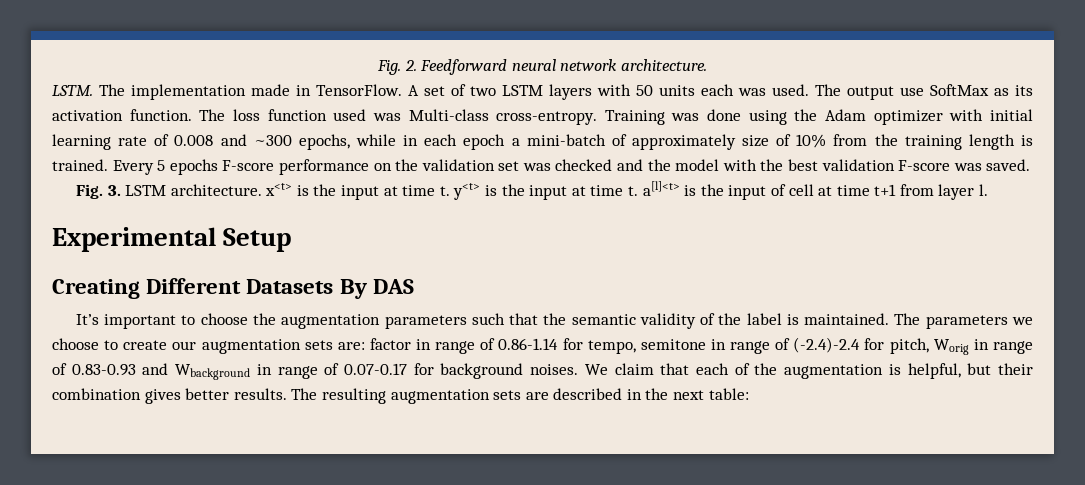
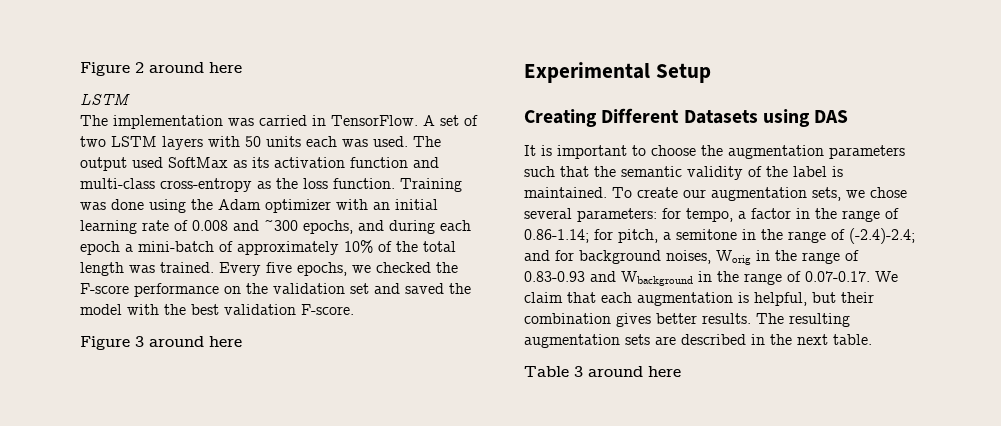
[377,59,707,75] [52,84,290,100] Fig. 2. Feedforward neural network architecture. // LSTM. The implementation made -> [80,62,242,76] [80,93,130,105] [80,115,307,129] Figure 2 around here // LSTM // The implementation was carried
[900,87,924,96] use -> [132,157,163,168] used
[129,109,598,125] function. The loss function used was Multi-class cross-entropy. -> [350,157,439,168] [80,178,395,192] function and multi-class cross-entropy as the loss function.
(984, 115) none -> [373,202,390,210] an
[355,134,419,146] while in -> [358,220,435,234] and during
[742,134,1033,150] [52,159,218,175] size of 10% from the training length is trained. Every 5 epochs -> [344,240,456,253] [80,262,458,276] 10% of the total length was trained. Every five epochs, we checked the
[522,159,644,171] was checked and -> [374,283,444,294] and saved
[898,159,1031,171] [75,181,989,200] F-score was saved. // Fig. 3. LSTM architecture. x<t> is the input at time t. y<t> is the input at time t. a[l]<t> is the input of cell at time t+1 from layer l. -> [301,304,354,315] [80,336,242,350] F-score. // Figure 3 around here
[339,279,367,299] By -> [762,109,810,127] using
[75,314,99,325] It’s -> [524,145,552,156] It is
[894,313,1033,329] [52,338,365,354] The parameters we choose to create our augmentation sets are: -> [612,187,907,201] [524,208,746,222] To create our augmentation sets, we chose several parameters: for tempo, a
[435,338,636,354] range of 0.86-1.14 for tempo, -> [815,208,899,222] [524,229,671,243] the range of 0.86-1.14; for pitch, a
[730,337,929,354] range of (-2.4)-2.4 for pitch, -> [761,228,915,244] [524,250,711,264] the range of (-2.4)-2.4; and for background noises,
(989, 344) none -> [775,250,797,261] the
[277,363,579,379] range of 0.07-0.17 for background noises. -> [717,271,870,285] the range of 0.07-0.17.
[734,363,778,375] of the -> (632, 297) none
[708,388,749,400] table: -> [833,334,872,345] [524,366,681,377] table. // Table 3 around here

